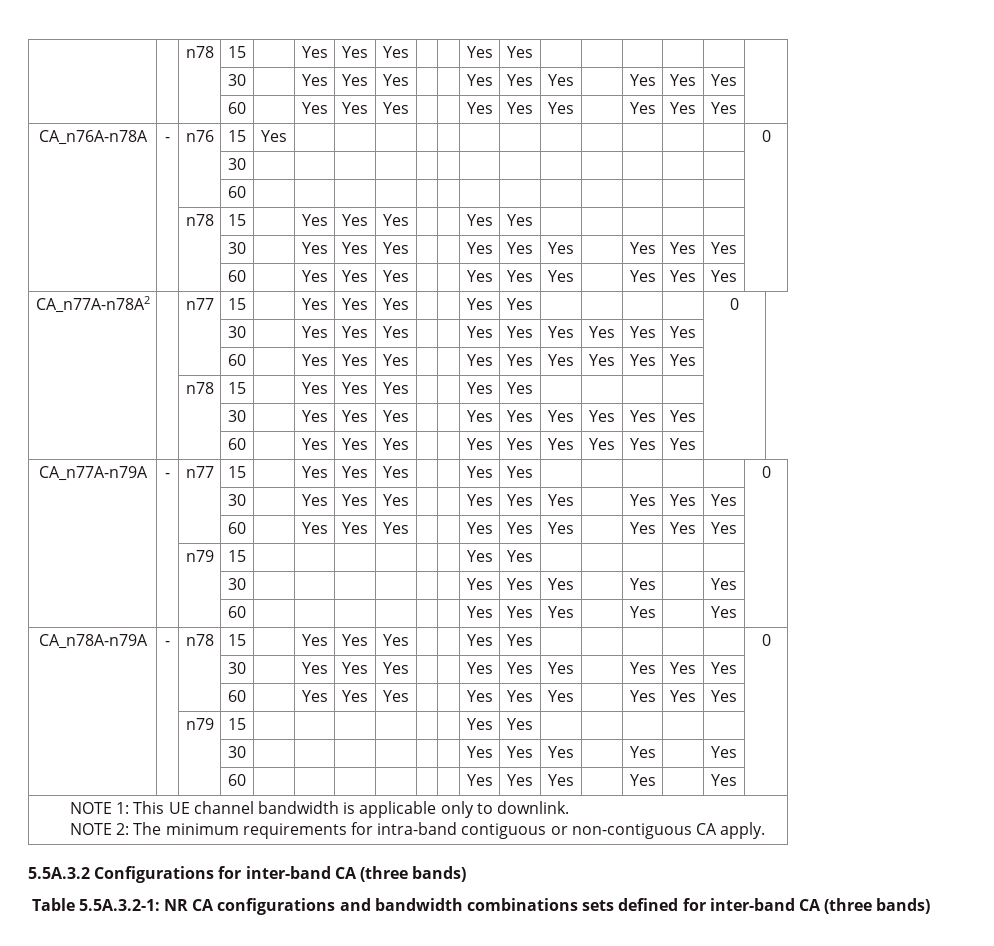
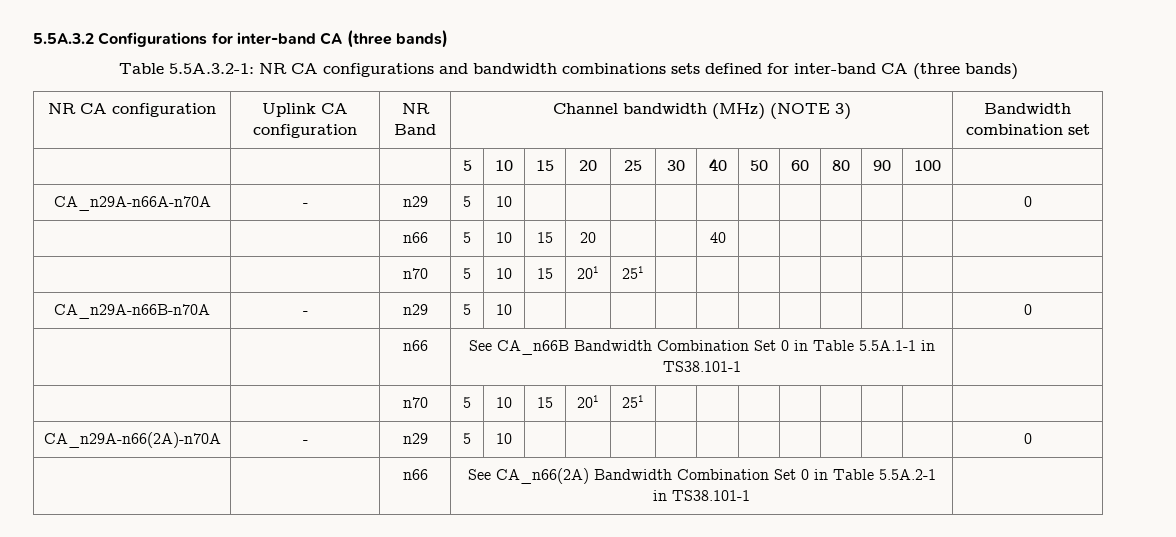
[185,46,214,58] [228,46,246,58] [301,46,328,58] [342,46,368,58] [383,46,409,58] [466,46,493,58] [507,46,533,58] [228,74,246,86] [301,74,328,86] [342,74,368,86] [383,74,409,86] [466,74,493,86] [507,74,533,86] [548,74,574,86] [629,74,656,86] [670,74,696,86] [711,74,737,86] [228,102,246,114] [301,102,328,114] [342,102,368,114] [383,102,409,114] [466,102,493,114] [507,102,533,114] [548,102,574,114] [629,102,656,114] [670,102,696,114] [711,102,737,114] [38,130,148,145] [165,137,170,142] [185,130,214,142] [228,130,246,142] [261,130,287,142] [761,130,771,142] [228,158,246,170] [228,186,246,198] [185,214,214,226] [228,214,246,226] [301,214,328,226] [342,214,368,226] [383,214,409,226] [466,214,493,226] [507,214,533,226] [228,242,246,254] [301,242,328,254] [342,242,368,254] [383,242,409,254] [466,242,493,254] [507,242,533,254] [548,242,574,254] [629,242,656,254] [670,242,696,254] [711,242,737,254] [228,270,246,282] [301,270,328,282] [342,270,368,282] [383,270,409,282] [466,270,493,282] [507,270,533,282] [548,270,574,282] [629,270,656,282] [670,270,696,282] [711,270,737,282] [35,296,150,313] [185,298,214,310] [228,298,246,310] [301,298,328,310] [342,298,368,310] [383,298,409,310] [466,298,493,310] [507,298,533,310] [730,298,739,310] [228,326,246,338] [301,326,328,338] [342,326,368,338] [383,326,409,338] [466,326,493,338] [507,326,533,338] [548,326,574,338] [589,326,615,338] [629,326,656,338] [670,326,696,338] [228,354,246,366] [301,354,328,366] [342,354,368,366] [383,354,409,366] [466,354,493,366] [507,354,533,366] [548,354,574,366] [589,354,615,366] [629,354,656,366] [670,354,696,366] [185,382,214,394] [228,382,246,394] [301,382,328,394] [342,382,368,394] [383,382,409,394] [466,382,493,394] [507,382,533,394] [228,410,246,422] [301,410,328,422] [342,410,368,422] [383,410,409,422] [466,410,493,422] [507,410,533,422] [548,410,574,422] [589,410,615,422] [629,410,656,422] [670,410,696,422] [228,438,246,450] [301,438,328,450] [342,438,368,450] [383,438,409,450] [466,438,493,450] [507,438,533,450] [548,438,574,450] [589,438,615,450] [629,438,656,450] [670,438,696,450] [38,466,148,481] [165,473,170,478] [185,466,214,478] [228,466,246,478] [301,466,328,478] [342,466,368,478] [383,466,409,478] [466,466,493,478] [507,466,533,478] [761,466,771,478] [228,494,246,506] [301,494,328,506] [342,494,368,506] [383,494,409,506] [466,494,493,506] [507,494,533,506] [548,494,574,506] [629,494,656,506] [670,494,696,506] [711,494,737,506] [228,522,246,534] [301,522,328,534] [342,522,368,534] [383,522,409,534] [466,522,493,534] [507,522,533,534] [548,522,574,534] [629,522,656,534] [670,522,696,534] [711,522,737,534] [185,550,214,562] [228,550,246,562] [466,550,493,562] [507,550,533,562] [228,578,246,590] [466,578,493,590] [507,578,533,590] [548,578,574,590] [629,578,656,590] [711,578,737,590] [228,606,246,618] [466,606,493,618] [507,606,533,618] [548,606,574,618] [629,606,656,618] [711,606,737,618] [38,634,148,649] [165,641,170,646] [185,634,214,646] [228,634,246,646] [301,634,328,646] [342,634,368,646] [383,634,409,646] [466,634,493,646] [507,634,533,646] [761,634,771,646] [228,662,246,674] [301,662,328,674] [342,662,368,674] [383,662,409,674] [466,662,493,674] [507,662,533,674] [548,662,574,674] [629,662,656,674] [670,662,696,674] [711,662,737,674] [228,690,246,702] [301,690,328,702] [342,690,368,702] [383,690,409,702] [466,690,493,702] [507,690,533,702] [548,690,574,702] [629,690,656,702] [670,690,696,702] [711,690,737,702] [185,718,214,730] [228,718,246,730] [466,718,493,730] [507,718,533,730] [228,746,246,758] [466,746,493,758] [507,746,533,758] [548,746,574,758] [629,746,656,758] [711,746,737,758] [228,774,246,786] [466,774,493,786] [507,774,533,786] [548,774,574,786] [629,774,656,786] [711,774,737,786] [70,801,569,818] [70,822,766,839] | | n78 | 15 | | Yes | Yes | Yes | | | Yes | Yes | | | | | | // | | | 30 | | Yes | Yes | Yes | | | Yes | Yes | Yes | | Yes | Yes | Yes | // | | | 60 | | Yes | Yes | Yes | | | Yes | Yes | Yes | | Yes | Yes | Yes | // CA_n76A-n78A | - | n76 | 15 | Yes | | | | | | | | | | | | | 0 // | | | 30 | | | | | | | | | | | | | | // | | | 60 | | | | | | | | | | | | | | // | | n78 | 15 | | Yes | Yes | Yes | | | Yes | Yes | | | | | | // | | | 30 | | Yes | Yes | Yes | | | Yes | Yes | Yes | | Yes | Yes | Yes | // | | | 60 | | Yes | Yes | Yes | | | Yes | Yes | Yes | | Yes | Yes | Yes | // CA_n77A-n78A2 | | n77 | 15 | | Yes | Yes | Yes | | | Yes | Yes | | | | | 0 // | | | 30 | | Yes | Yes | Yes | | | Yes | Yes | Yes | Yes | Yes | Yes | // | | | 60 | | Yes | Yes | Yes | | | Yes | Yes | Yes | Yes | Yes | Yes | // | | n78 | 15 | | Yes | Yes | Yes | | | Yes | Yes | | | | | // | | | 30 | | Yes | Yes | Yes | | | Yes | Yes | Yes | Yes | Yes | Yes | // | | | 60 | | Yes | Yes | Yes | | | Yes | Yes | Yes | Yes | Yes | Yes | // CA_n77A-n79A | - | n77 | 15 | | Yes | Yes | Yes | | | Yes | Yes | | | | | | 0 // | | | 30 | | Yes | Yes | Yes | | | Yes | Yes | Yes | | Yes | Yes | Yes | // | | | 60 | | Yes | Yes | Yes | | | Yes | Yes | Yes | | Yes | Yes | Yes | // | | n79 | 15 | | | | | | | Yes | Yes | | | | | | // | | | 30 | | | | | | | Yes | Yes | Yes | | Yes | | Yes | // | | | 60 | | | | | | | Yes | Yes | Yes | | Yes | | Yes | // CA_n78A-n79A | - | n78 | 15 | | Yes | Yes | Yes | | | Yes | Yes | | | | | | 0 // | | | 30 | | Yes | Yes | Yes | | | Yes | Yes | Yes | | Yes | Yes | Yes | // | | | 60 | | Yes | Yes | Yes | | | Yes | Yes | Yes | | Yes | Yes | Yes | // | | n79 | 15 | | | | | | | Yes | Yes | | | | | | // | | | 30 | | | | | | | Yes | Yes | Yes | | Yes | | Yes | // | | | 60 | | | | | | | Yes | Yes | Yes | | Yes | | Yes | // NOTE 1: This UE channel bandwidth is applicable only to downlink. // NOTE 2: The minimum requirements for intra-band contiguous or non-contiguous CA apply. // -> (33, 38) none
(931, 906) none -> [48,103,216,117] [262,103,348,117] [253,124,357,138] [401,103,430,114] [394,124,436,135] [552,103,851,120] [984,103,1071,114] [965,124,1090,135] [462,160,472,171] [495,160,513,171] [536,160,554,171] [579,160,597,171] [624,160,642,171] [667,160,685,171] [708,158,727,171] [750,160,768,171] [791,160,809,171] [832,160,850,171] [873,160,891,171] [914,160,941,171] [53,196,211,211] [302,203,308,207] [402,196,428,207] [463,196,471,207] [496,196,512,207] [1023,196,1032,207] [402,232,428,243] [463,232,471,243] [496,232,512,243] [537,232,553,243] [580,232,596,243] [709,232,726,243] [402,268,428,279] [463,268,471,279] [496,268,512,279] [537,268,553,279] [577,266,600,279] [622,266,645,279] [54,304,210,319] [302,311,308,315] [402,304,428,315] [463,304,471,315] [496,304,512,315] [1023,304,1032,315] [402,340,428,351] [468,340,935,355] [662,361,741,372] [402,397,428,408] [463,397,471,408] [496,397,512,408] [537,397,553,408] [577,395,600,408] [622,395,645,408] [43,432,221,448] [302,440,308,444] [402,433,428,444] [463,433,471,444] [496,433,512,444] [1023,433,1032,444] [402,469,428,480] [467,468,936,484] [653,490,751,501] // NR CA configuration | Uplink CA configuration | NR Band | Channel bandwidth (MHz) (NOTE 3) | Bandwidth combination set // | | | 5 | 10 | 15 | 20 | 25 | 30 | 40 | 50 | 60 | 80 | 90 | 100 | // CA_n29A-n66A-n70A | - | n29 | 5 | 10 | | | | | | | | | | | 0 // | | n66 | 5 | 10 | 15 | 20 | | | 40 | | | | | | // | | n70 | 5 | 10 | 15 | 201 | 251 | | | | | | | | // CA_n29A-n66B-n70A | - | n29 | 5 | 10 | | | | | | | | | | | 0 // | | n66 | See CA_n66B Bandwidth Combination Set 0 in Table 5.5A.1-1 in TS38.101-1 | // | | n70 | 5 | 10 | 15 | 201 | 251 | | | | | | | | // CA_n29A-n66(2A)-n70A | - | n29 | 5 | 10 | | | | | | | | | | | 0 // | | n66 | See CA_n66(2A) Bandwidth Combination Set 0 in Table 5.5A.2-1 in TS38.101-1 |

